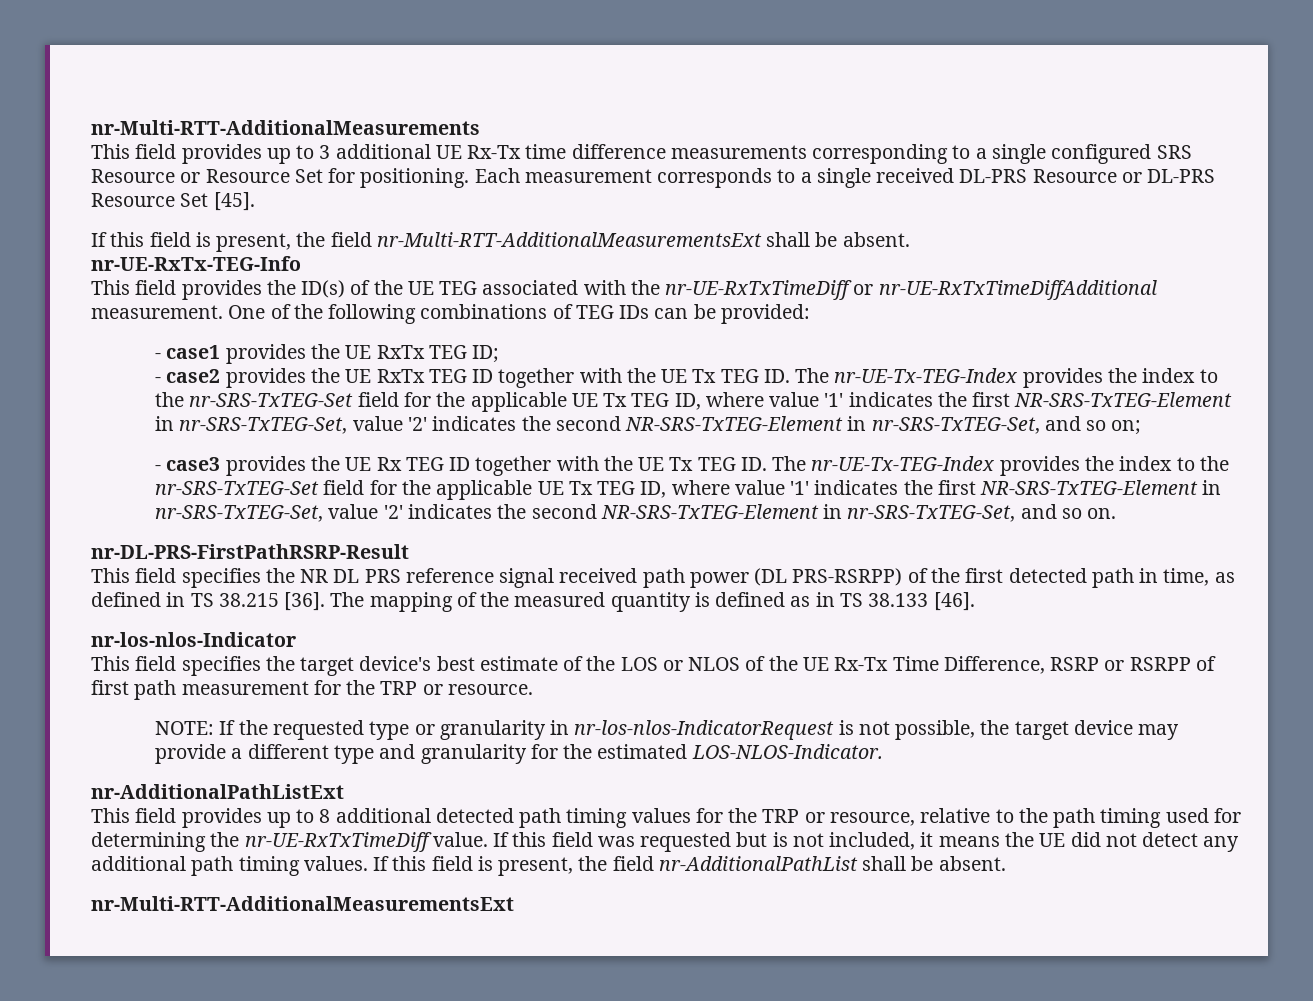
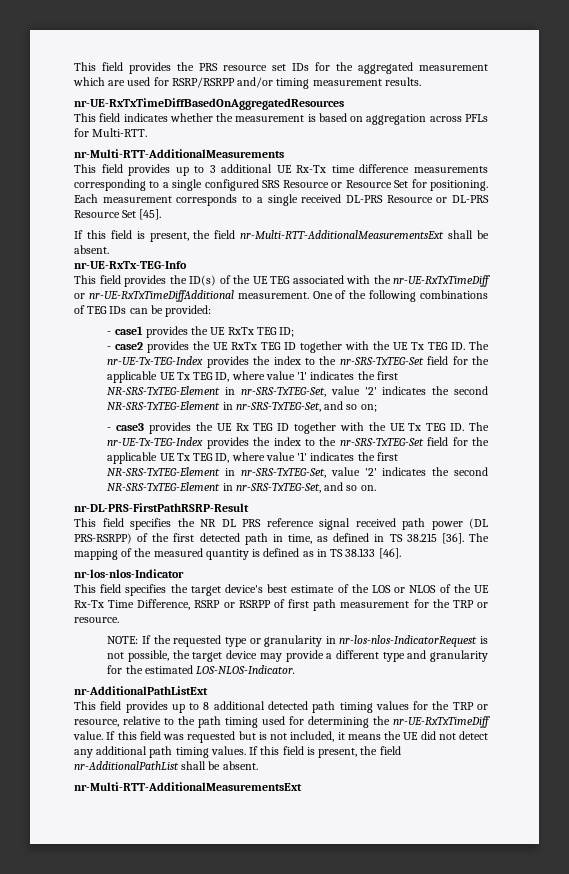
(91, 127) none -> [74,62,488,74] [73,77,421,89] [74,98,344,110] [74,113,488,125] [74,128,148,137] This field provides the PRS resource set IDs for the aggregated measurement which are used for RSRP/RSRPP and/or timing measurement results. // nr-UE-RxTxTimeDiffBasedOnAggregatedResources // This field indicates whether the measurement is based on aggregation across PFLs for Multi-RTT. //

